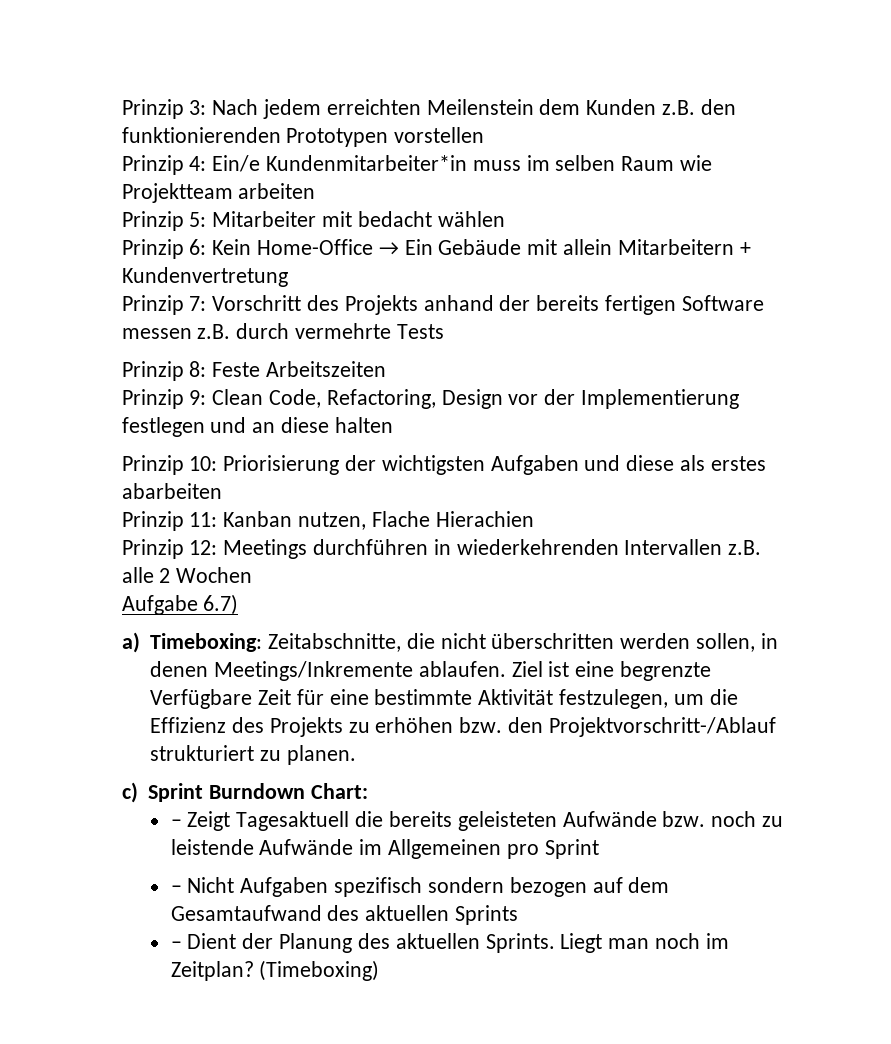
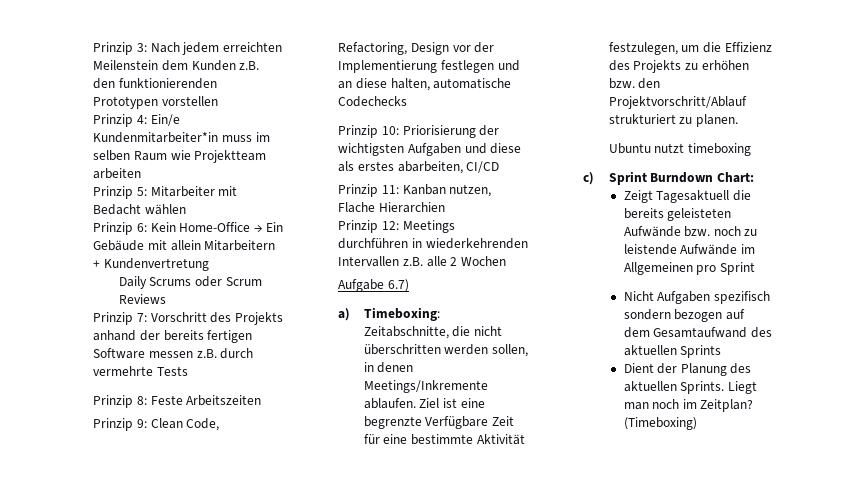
[357,211,432,227] bedacht -> [93,204,142,215] Bedacht
(288, 277) none -> [118,276,262,289] [118,294,166,304] // Daily Scrums oder Scrum Reviews
[334,417,393,433] halten -> [390,78,512,91] [338,96,408,107] halten, automatische Codechecks
[121,483,222,499] abarbeiten -> [397,161,500,174] abarbeiten, CI/CD
[435,511,534,527] Hierachien -> [378,202,445,213] Hierarchien
[548,717,776,737] Projektvorschritt-/Ablauf -> [608,96,747,109] Projektvorschritt/Ablauf
(356, 755) none -> [608,143,751,156] // Ubuntu nutzt timeboxing
[170,819,182,827] – -> (754, 177) none
[170,885,182,893] – -> (755, 268) none
[170,941,182,949] – -> (722, 351) none

